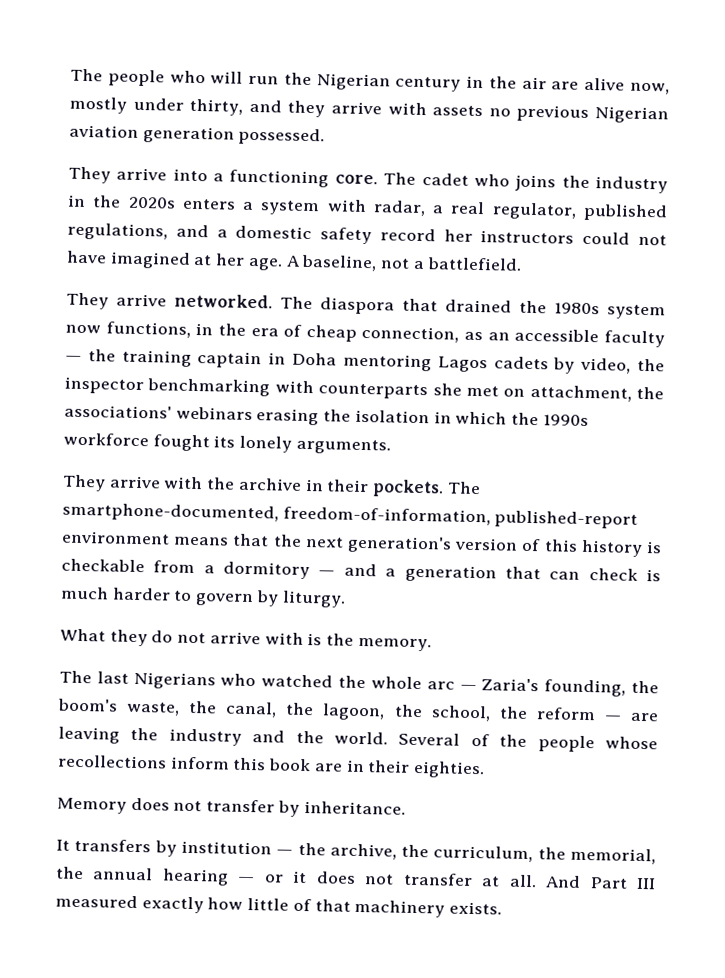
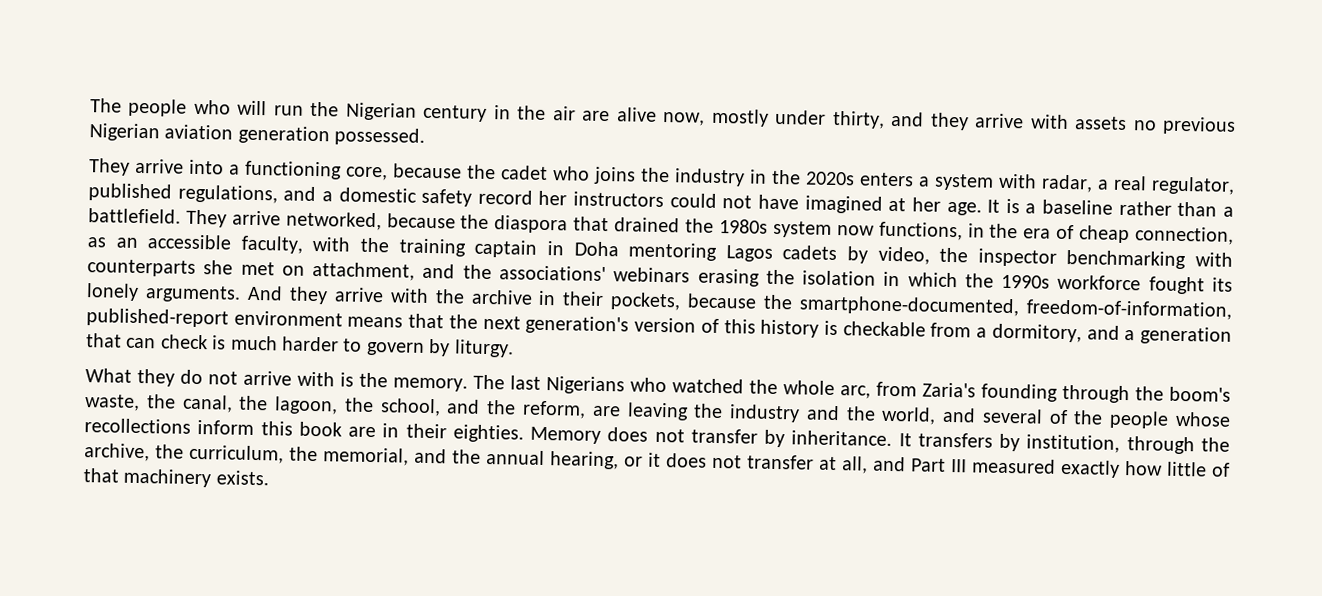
[334,172,417,185] core. The -> [345,163,496,181] core, because the
[285,254,411,272] A baseline, not -> [987,198,1218,217] It is a baseline rather than
[66,292,313,310] // They arrive networked. The -> [185,209,490,231] They arrive networked, because the
[603,330,665,348] [65,355,82,361] faculty — -> [240,235,351,254] faculty, with
(632, 393) none -> [422,263,456,279] and
[62,474,106,492] // They -> [246,285,328,305] And they
[372,479,481,498] pockets. The -> [610,292,794,311] pockets, because the
[223,561,336,580] dormitory — -> [991,323,1082,343] dormitory,
(432, 644) // -> (468, 384) none
[426,678,627,697] arc — Zaria's founding, -> [840,381,1130,404] arc, from Zaria's founding through
[498,706,622,721] the reform — -> [446,399,586,419] and the reform,
[334,731,461,746] world. Several -> [881,406,1043,425] world, and several
(486, 769) // -> (524, 433) none
(406, 807) // -> (893, 438) none
[180,840,294,855] institution — -> [1026,434,1195,455] institution, through
(656, 856) none -> [414,448,447,464] and
[161,868,256,886] hearing — -> [550,451,619,470] hearing,
[508,874,582,888] all. And -> [842,456,906,474] all, and

